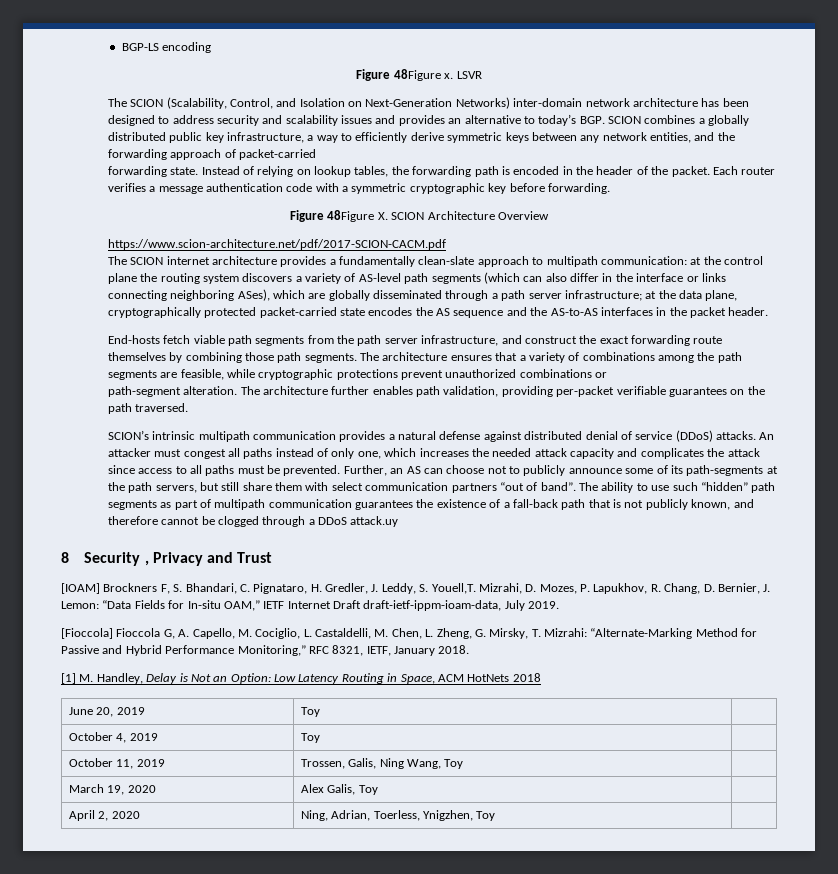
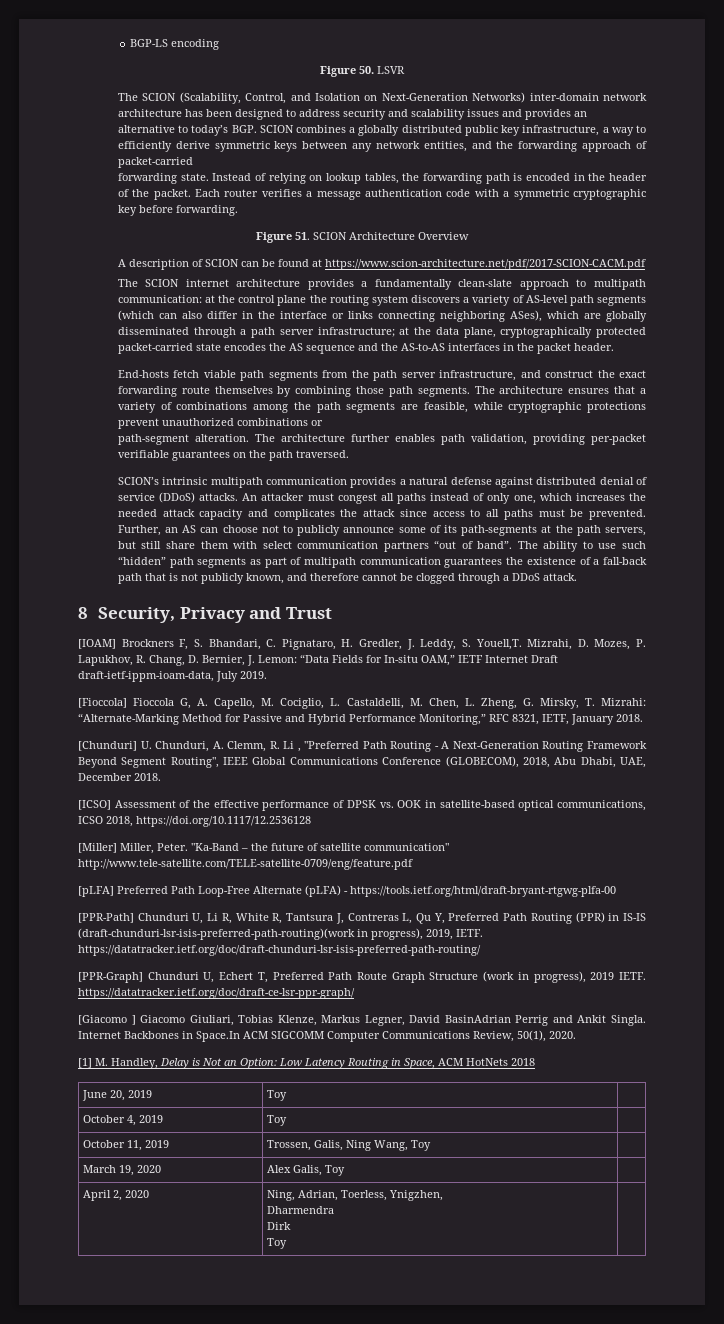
[393,69,454,81] 48Figure x. -> [359,66,374,74] 50.
[327,210,388,222] 48Figure X. -> [295,232,310,240] 51.
(549, 215) none -> [117,259,322,270] A description of SCION can be found at
[350,516,399,527] attack.uy -> [542,573,577,581] attack.
[84,552,149,566] Security , -> [97,607,175,623] Security,
(470, 649) none -> [78,741,648,752] [78,756,647,768] [78,773,161,781] [78,800,646,811] [78,816,311,827] [78,843,449,854] [78,859,413,870] [78,885,616,897] [78,912,646,924] [78,928,483,940] [78,945,481,956] [78,971,646,983] [78,988,355,999] [78,1015,647,1026] [78,1030,576,1042] // [Chunduri] U. Chunduri, A. Clemm, R. Li , "Preferred Path Routing - A Next-Generation Routing Framework Beyond Segment Routing", IEEE Global Communications Conference (GLOBECOM), 2018, Abu Dhabi, UAE, December 2018. // [ICSO] Assessment of the effective performance of DPSK vs. OOK in satellite-based optical communications, ICSO 2018, https://doi.org/10.1117/12.2536128 // [Miller] Miller, Peter. "Ka-Band – the future of satellite communication" http://www.tele-satellite.com/TELE-satellite-0709/eng/feature.pdf // [pLFA] Preferred Path Loop-Free Alternate (pLFA) - https://tools.ietf.org/html/draft-bryant-rtgwg-plfa-00 // [PPR-Path] Chunduri U, Li R, White R, Tantsura J, Contreras L, Qu Y, Preferred Path Routing (PPR) in IS-IS (draft-chunduri-lsr-isis-preferred-path-routing)(work in progress), 2019, IETF. https://datatracker.ietf.org/doc/draft-chunduri-lsr-isis-preferred-path-routing/ // [PPR-Graph] Chunduri U, Echert T, Preferred Path Route Graph Structure (work in progress), 2019 IETF. https://datatracker.ietf.org/doc/draft-ce-lsr-ppr-graph/ // [Giacomo ] Giacomo Giuliari, Tobias Klenze, Markus Legner, David BasinAdrian Perrig and Ankit Singla. Internet Backbones in Space.In ACM SIGCOMM Computer Communications Review, 50(1), 2020.
(473, 815) none -> [266,1206,334,1214] [266,1222,291,1230] // Dharmendra // Dirk //

